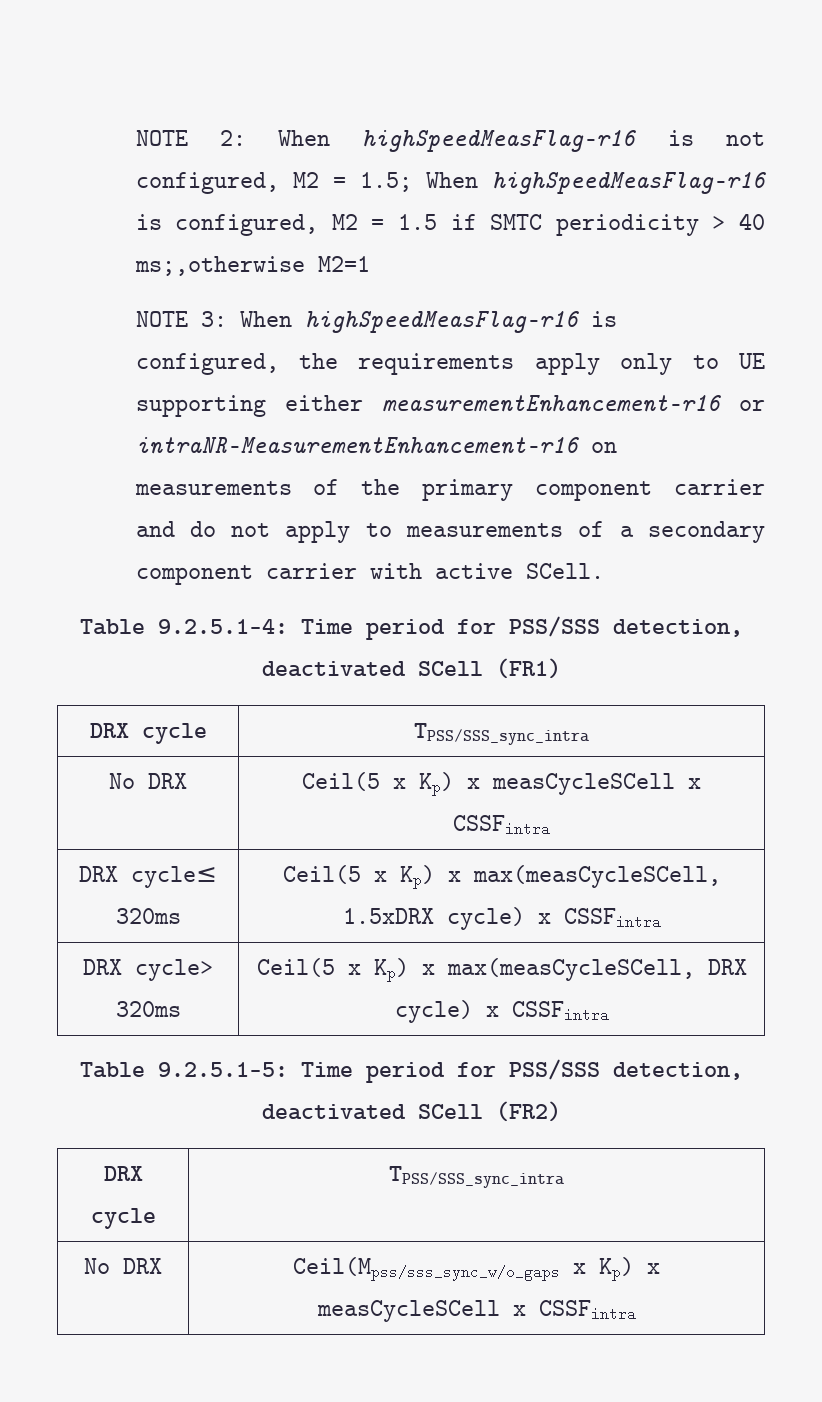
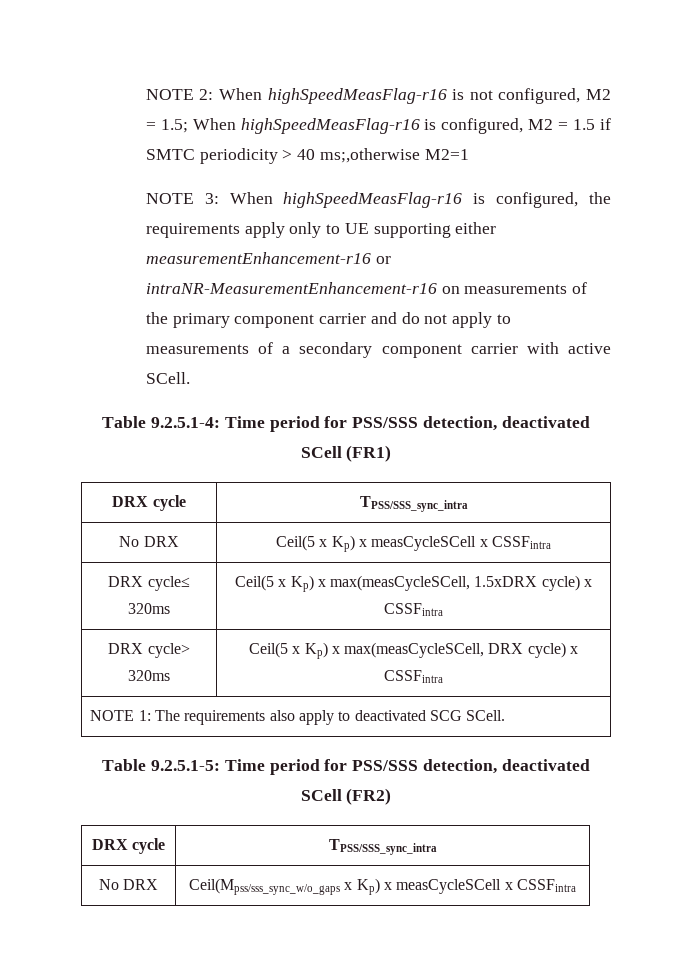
(609, 1011) none -> [90,710,506,725] // NOTE 1: The requirements also apply to deactivated SCG SCell.

